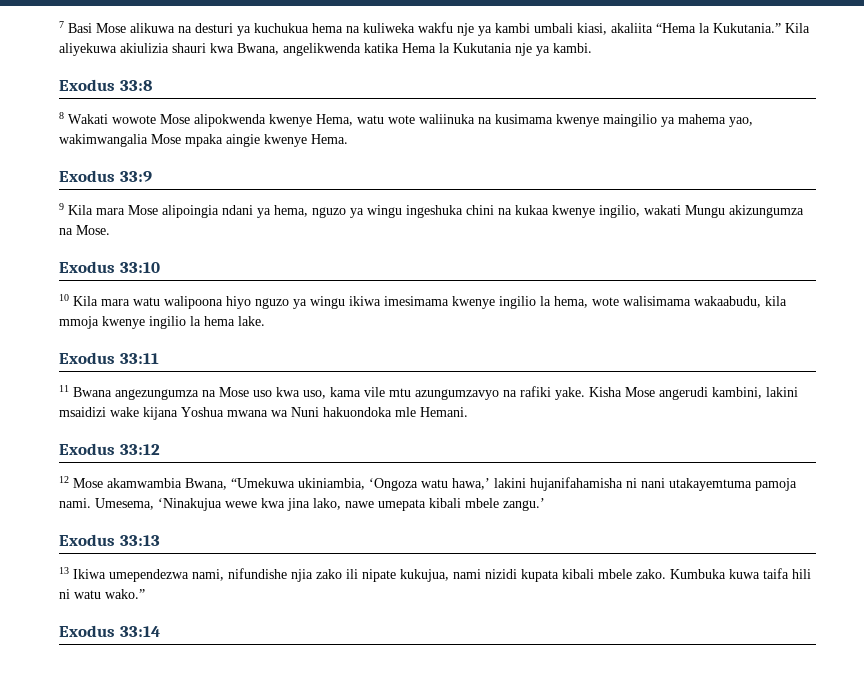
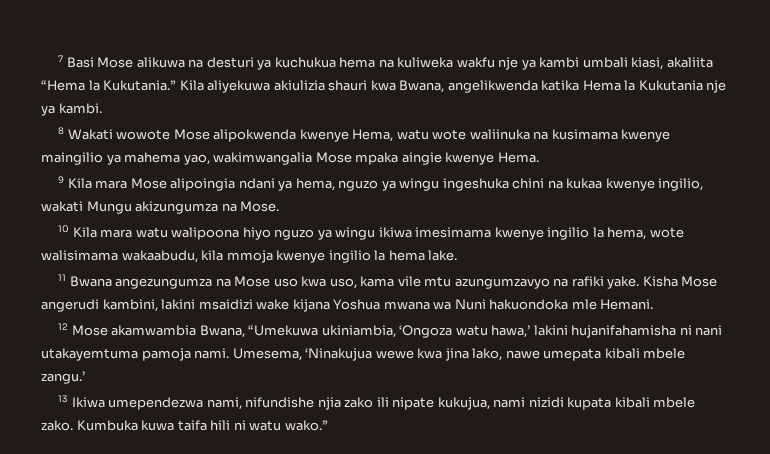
[59,79,152,91] // Exodus 33:8 -> (102, 108) none
[59,170,152,182] // Exodus 33:9 -> (539, 157) none
[59,261,160,273] // Exodus 33:10 -> (280, 206) none
[59,352,159,364] // Exodus 33:11 -> (458, 255) none
[59,443,160,455] // Exodus 33:12 -> (654, 304) none
[59,534,160,546] // Exodus 33:13 -> (85, 377) none
[59,625,160,637] // Exodus 33:14 -> (328, 425) none

